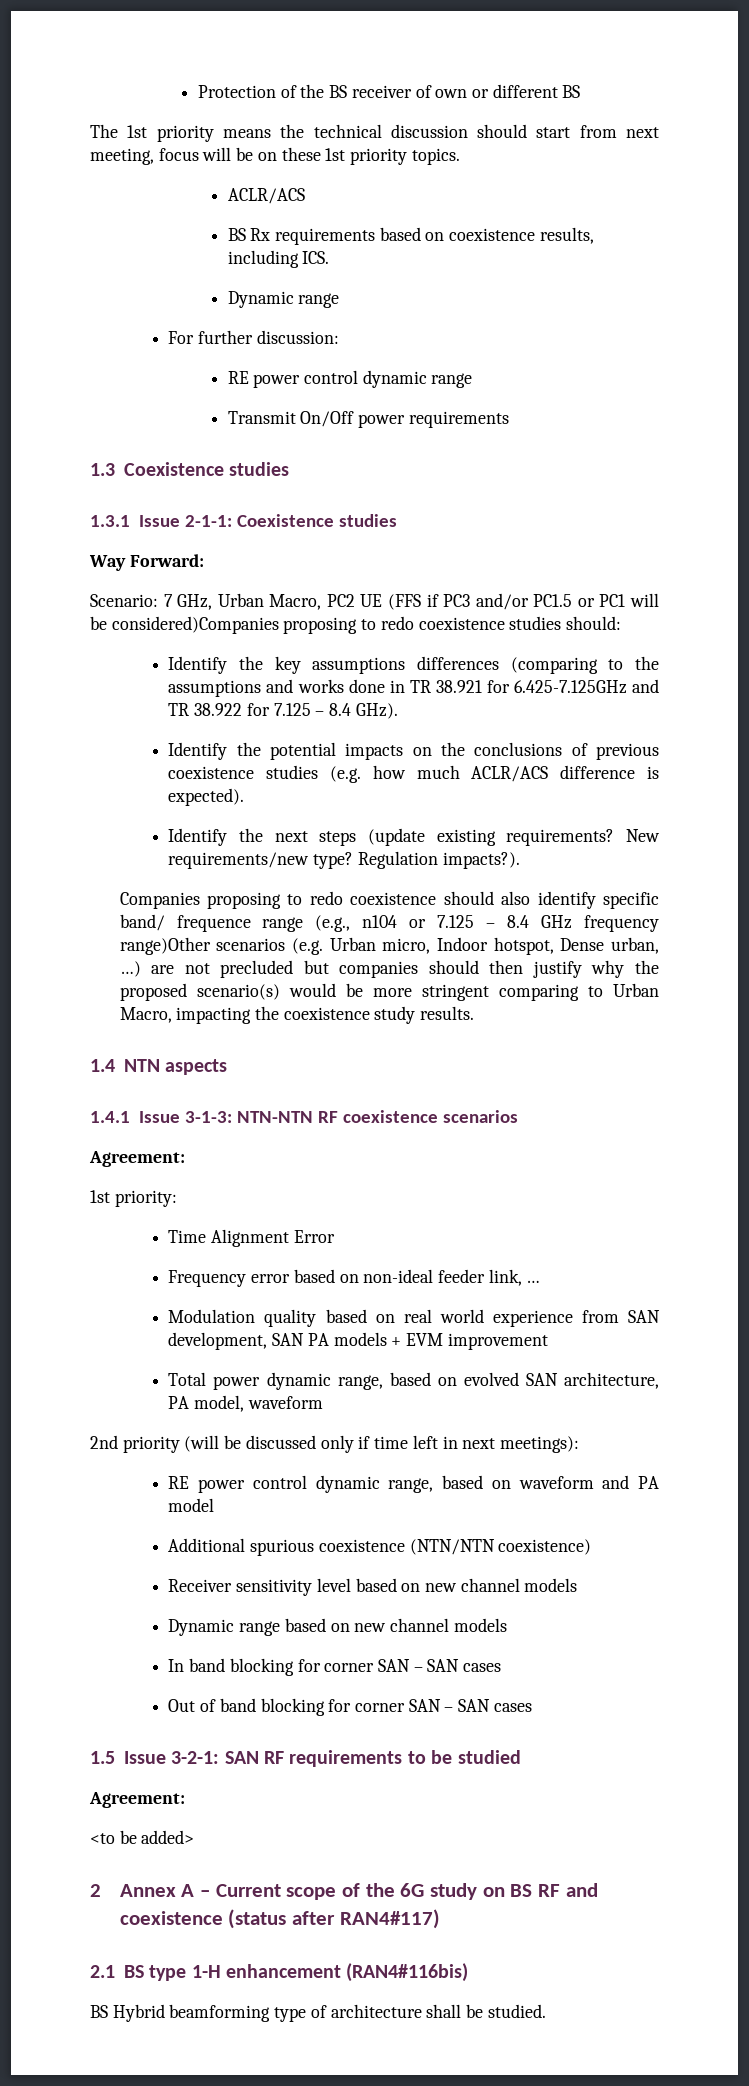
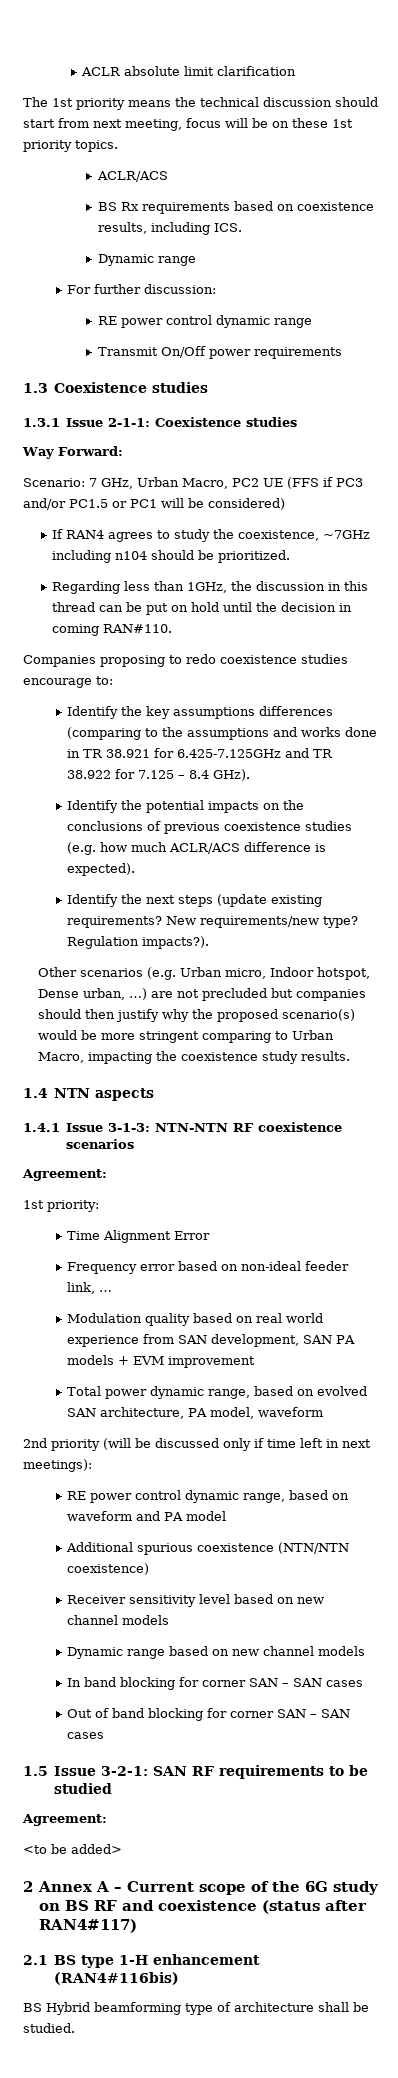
[197,84,581,98] Protection of the BS receiver of own or different BS -> [81,66,297,76] ACLR absolute limit clarification
[111,616,279,634] considered)Companies -> [208,498,285,510] [51,529,370,542] [51,550,290,563] [51,581,368,594] [51,602,352,615] [51,624,172,636] [23,655,96,667] considered) // If RAN4 agrees to study the coexistence, ~7GHz including n104 should be prioritized. // Regarding less than 1GHz, the discussion in this thread can be put on hold until the decision in coming RAN#110. // Companies
[566,616,622,630] should: -> [23,676,113,688] encourage to:
[119,891,660,909] [119,914,660,932] [119,937,211,955] Companies proposing to redo coexistence should also identify specific band/ frequence range (e.g., n104 or 7.125 – 8.4 GHz frequency range)Other -> [38,967,78,977] Other

